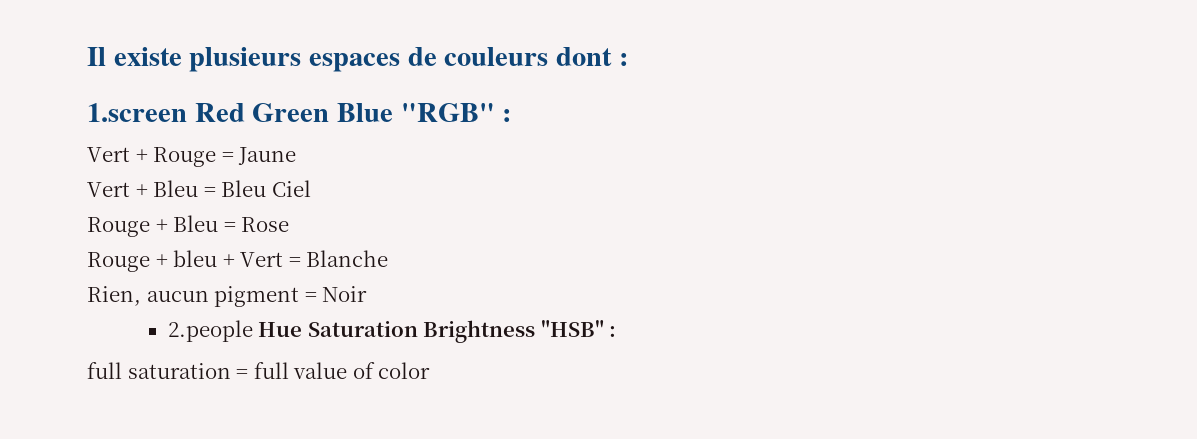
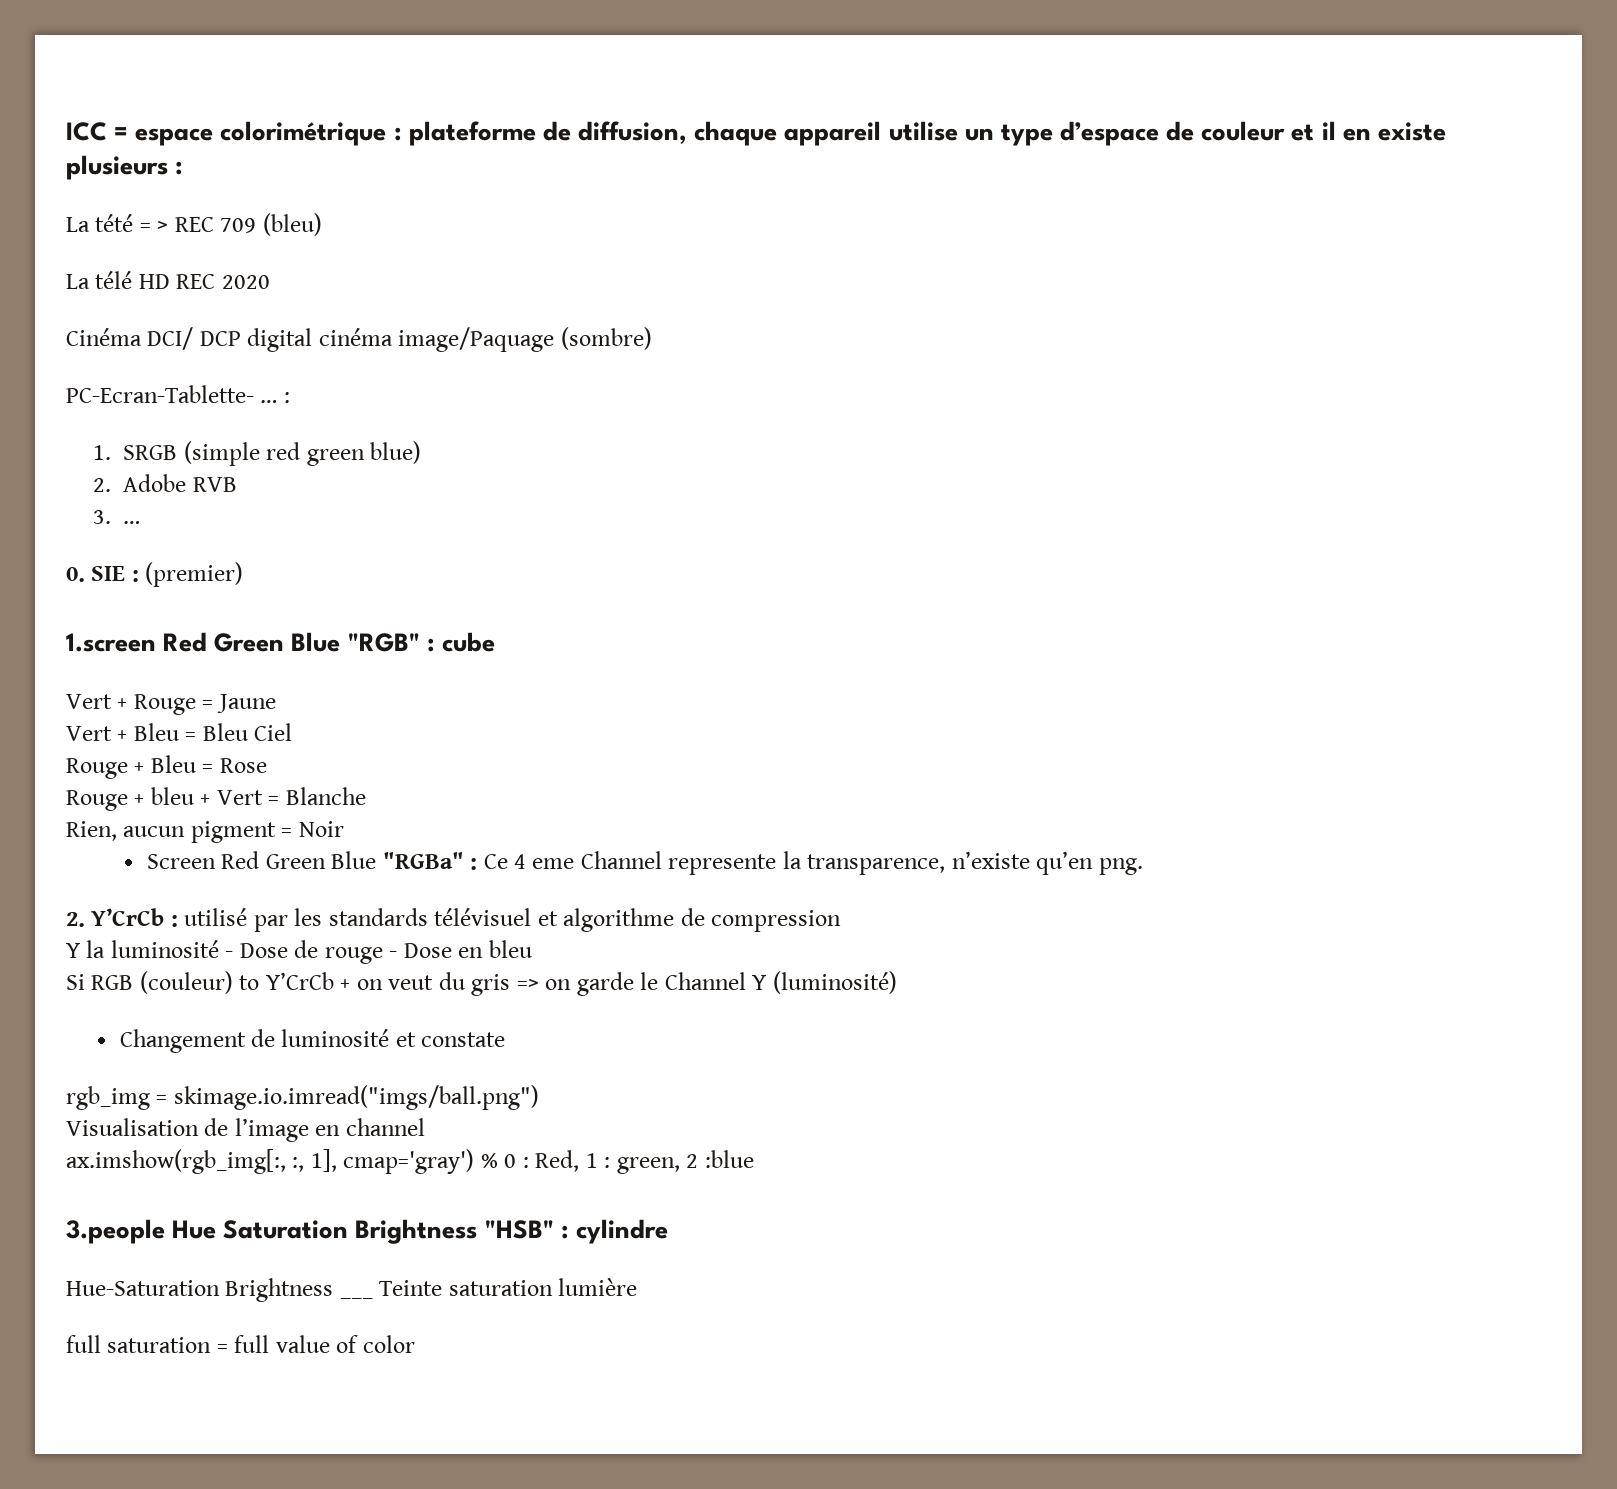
[87,47,628,72] Il existe plusieurs espaces de couleurs dont : -> [66,121,1446,146] [66,155,184,180] [66,213,322,236] [66,271,270,289] [66,327,652,352] [66,385,290,403] [93,441,422,466] [93,474,237,492] [93,510,141,524] [66,562,244,587] ICC = espace colorimétrique : plateforme de diffusion, chaque appareil utilise un type d’espace de couleur et il en existe plusieurs : // La tété = > REC 709 (bleu) // La télé HD REC 2020 // Cinéma DCI/ DCP digital cinéma image/Paquage (sombre) // PC-Ecran-Tablette- … : // 1. SRGB (simple red green blue) // 2. Adobe RVB // 3. … // 0. SIE : (premier)
(512, 115) none -> [441,632,495,652] cube
[167,320,253,342] 2.people -> [146,851,1143,875] [66,908,842,932] [66,940,532,964] [66,971,897,996] [119,1029,506,1053] [66,1085,539,1110] [66,1118,425,1142] [66,1149,754,1174] [66,1219,165,1244] Screen Red Green Blue "RGBa" : Ce 4 eme Channel represente la transparence, n’existe qu’en png. // 2. Y’CrCb : utilisé par les standards télévisuel et algorithme de compression // Y la luminosité - Dose de rouge - Dose en bleu // Si RGB (couleur) to Y’CrCb + on veut du gris => on garde le Channel Y (luminosité) // Changement de luminosité et constate // rgb_img = skimage.io.imread("imgs/ball.png") // Visualisation de l’image en channel // ax.imshow(rgb_img[:, :, 1], cmap='gray') % 0 : Red, 1 : green, 2 :blue // 3.people
(617, 331) none -> [575,1219,668,1244] [66,1278,373,1302] [379,1278,638,1296] cylindre // Hue-Saturation Brightness ___ Teinte saturation lumière

